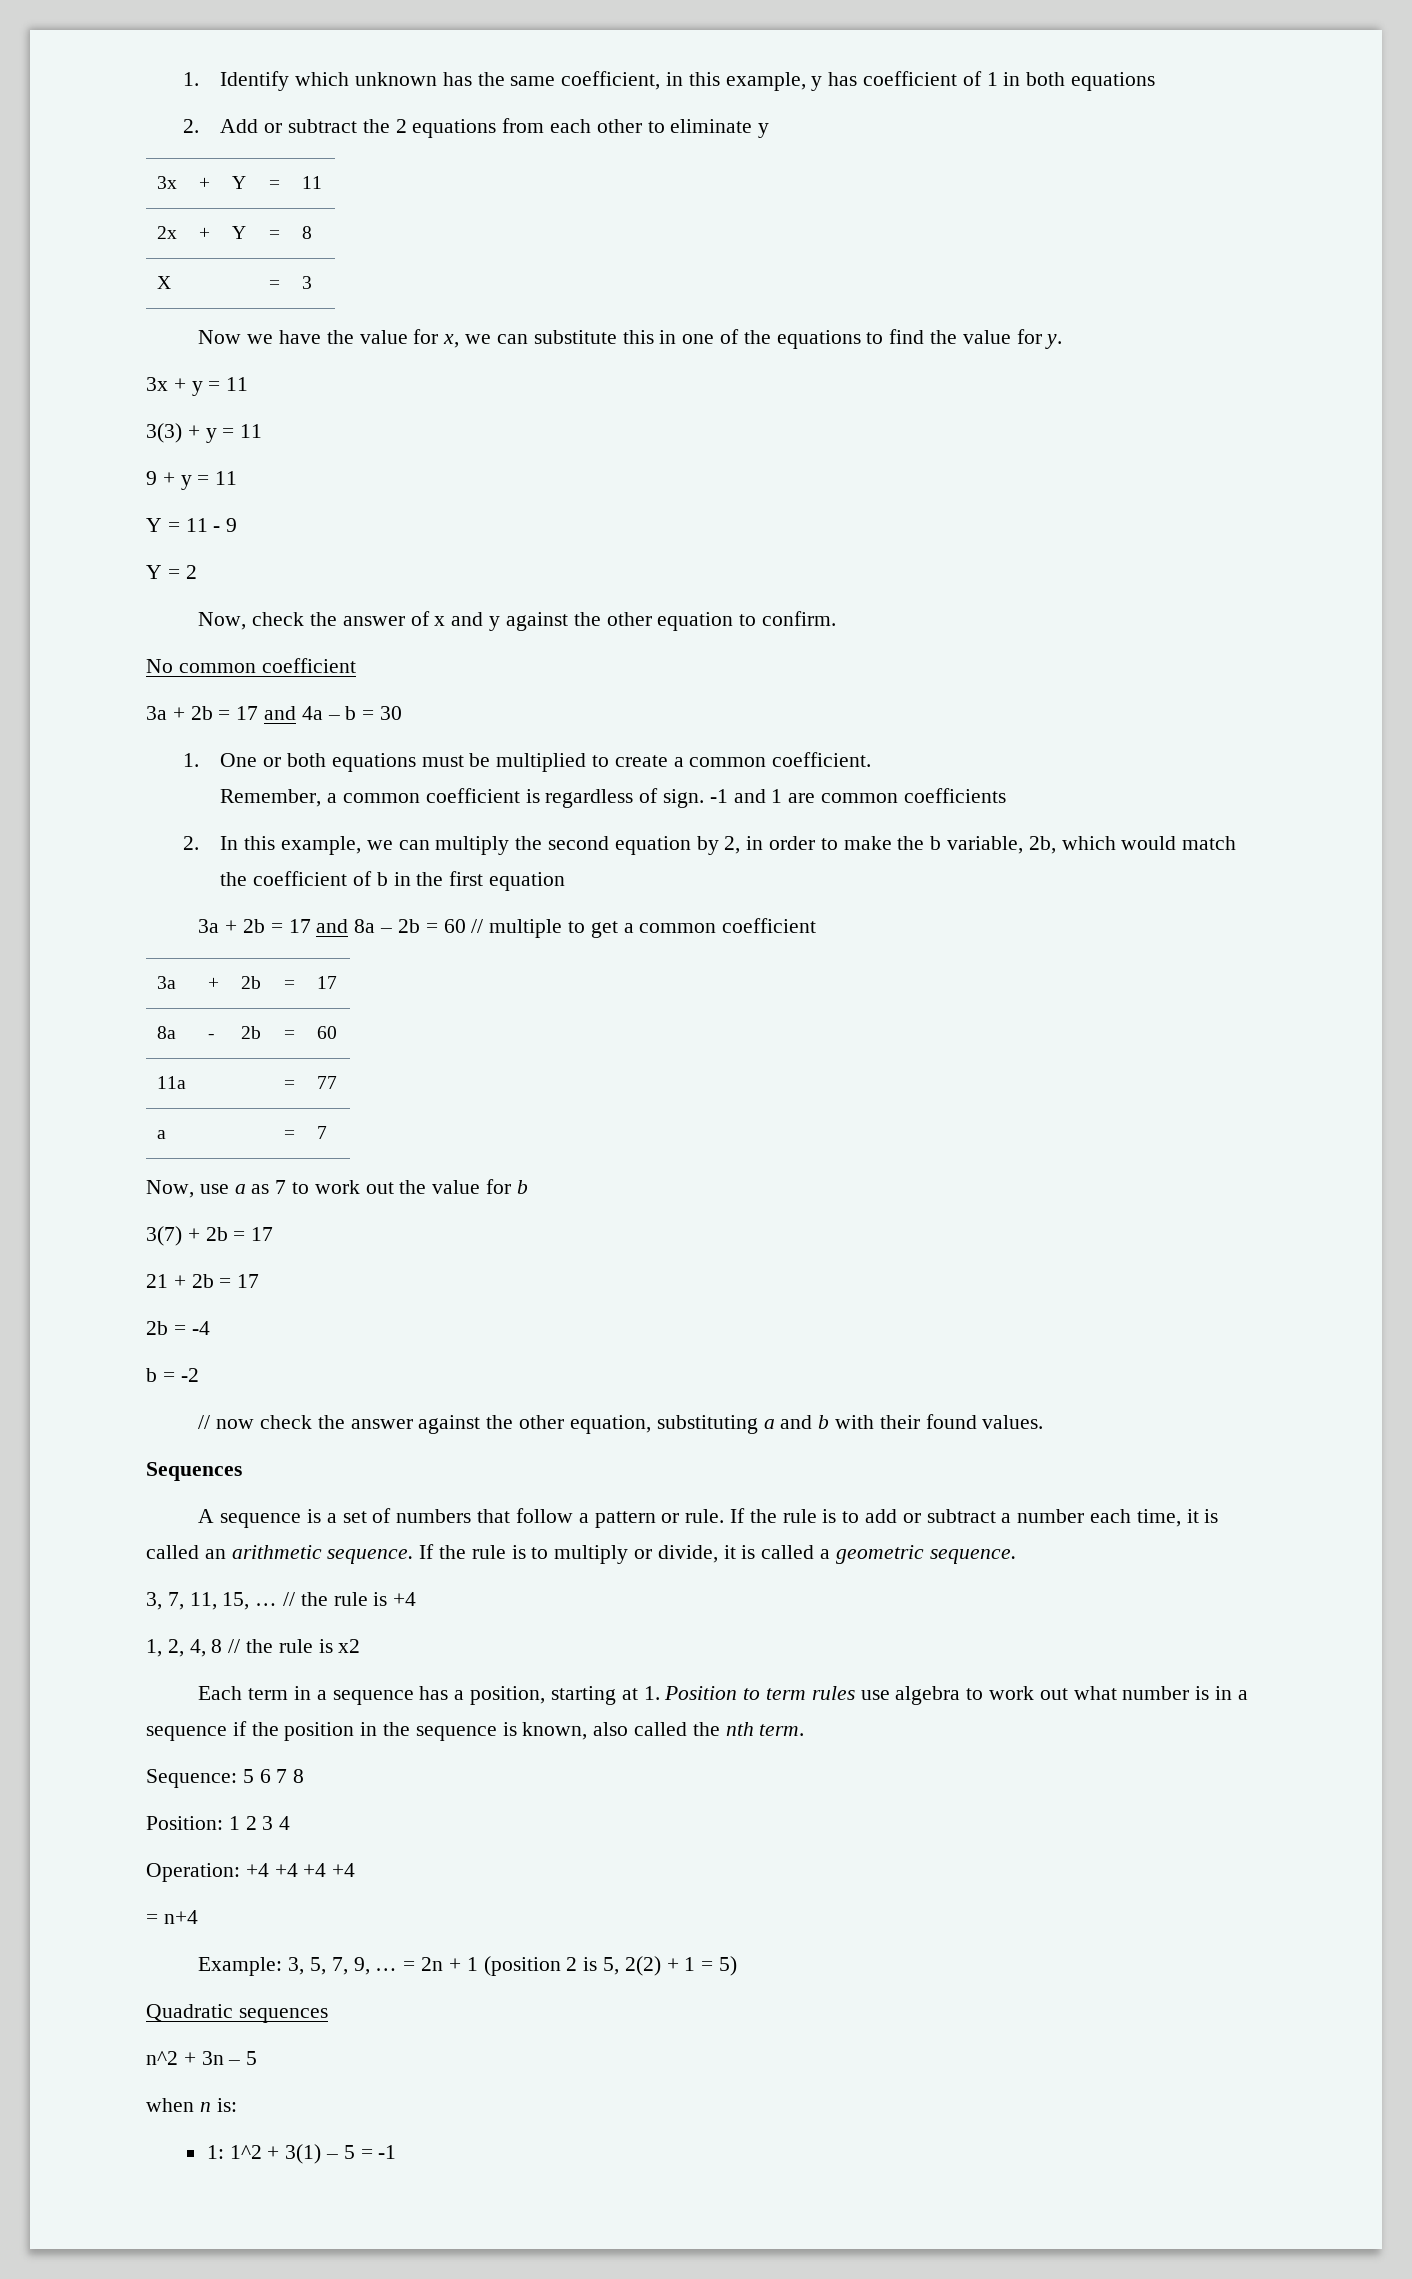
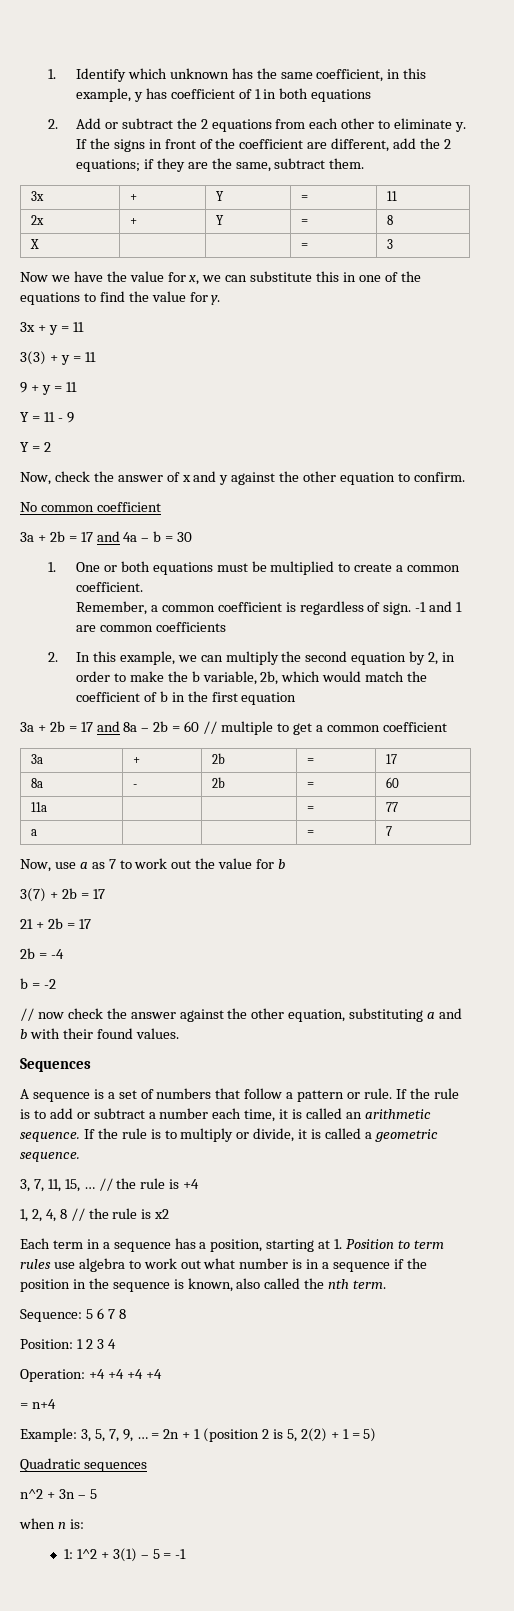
[758,123,770,138] y -> [455,122,467,132] [75,138,451,152] [75,158,365,172] y. If the signs in front of the coefficient are different, add the 2 equations; if they are the same, subtract them.

